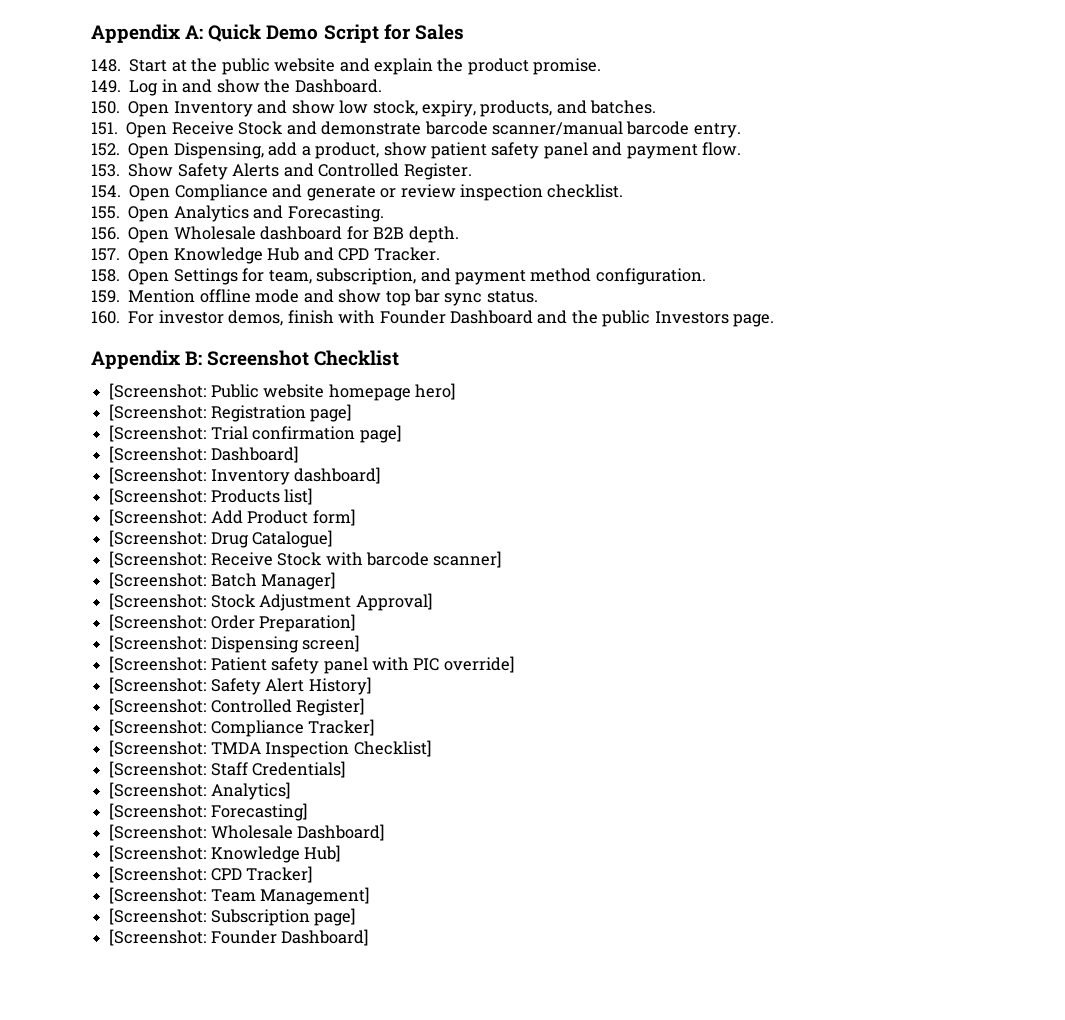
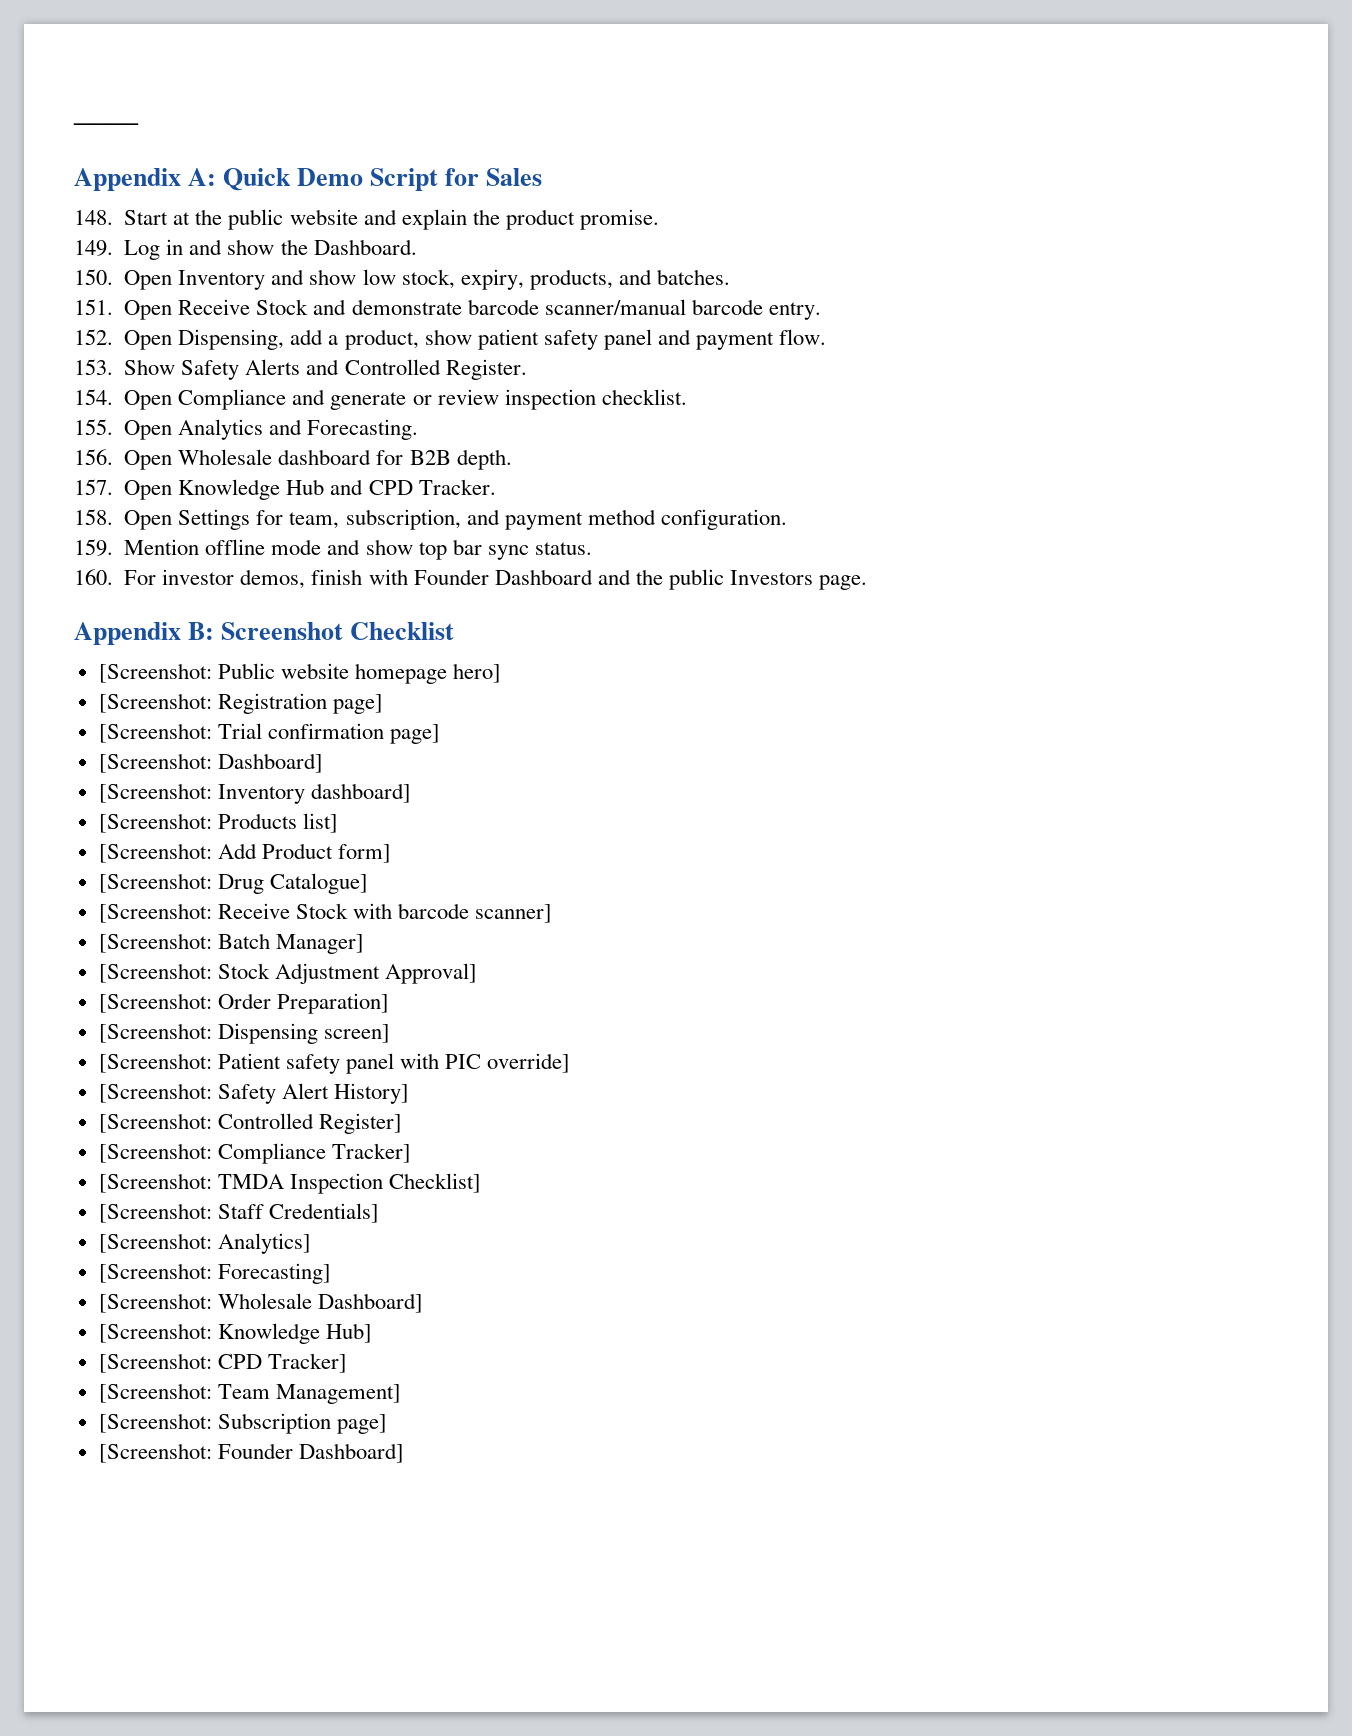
(91, 33) none -> [73,123,139,131] ──── //

